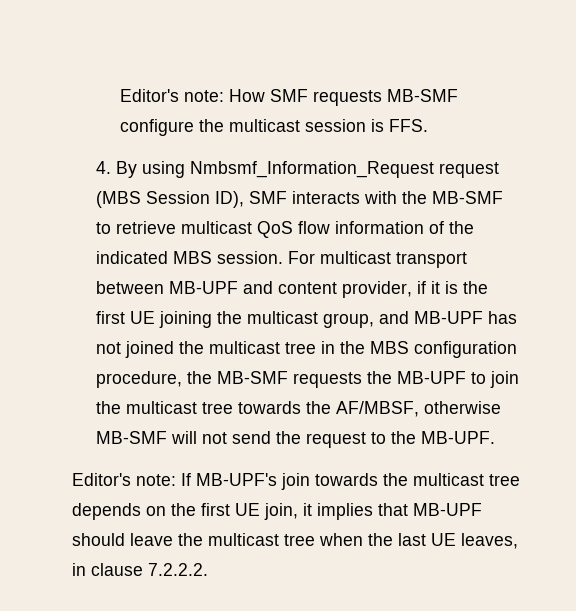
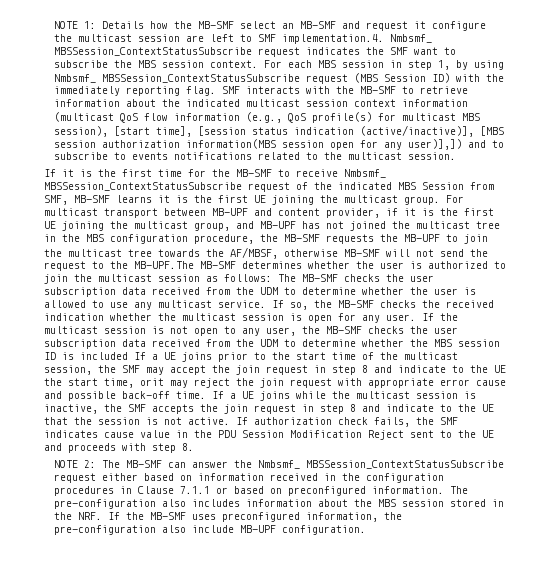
[119,89,458,106] [119,119,428,136] [95,161,499,178] [95,191,244,208] Editor's note: How SMF requests MB-SMF configure the multicast session is FFS. // 4. By using Nmbsmf_Information_Request request (MBS Session ID), -> [54,21,487,31] [54,34,433,44] [54,47,457,57] [54,60,505,70] [54,73,505,84] [54,86,217,96] NOTE 1: Details how the MB-SMF select an MB-SMF and request it configure the multicast session are left to SMF implementation.4. Nmbsmf_ MBSSession_ContextStatusSubscribe request indicates the SMF want to subscribe the MBS session context. For each MBS session in step 1, by using Nmbsmf_ MBSSession_ContextStatusSubscribe request (MBS Session ID) with the immediately reporting flag.
[180,221,474,238] [95,251,283,264] multicast QoS flow information of the indicated MBS session. -> [54,99,469,107] [54,112,481,123] [54,125,505,137] [54,139,505,150] [54,152,457,160] [43,169,386,178] [43,182,494,192] [43,195,440,205] information about the indicated multicast session context information (multicast QoS flow information (e.g., QoS profile(s) for multicast MBS session), [start time], [session status indication (active/inactive)], [MBS session authorization information(MBS session open for any user)],]) and to subscribe to events notifications related to the multicast session. // If it is the first time for the MB-SMF to receive Nmbsmf_ MBSSession_ContextStatusSubscribe request of the indicated MBS Session from SMF, MB-SMF learns it is the first UE joining the multicast group.
[420,431,495,444] [71,473,520,490] [71,503,482,520] [71,533,518,549] [71,563,208,576] MB-UPF. // Editor's note: If MB-UPF's join towards the multicast tree depends on the first UE join, it implies that MB-UPF should leave the multicast tree when the last UE leaves, in clause 7.2.2.2. -> [133,261,506,269] [43,274,434,284] [43,287,476,297] [43,300,494,310] [43,313,458,323] [43,326,458,336] [43,339,500,349] [43,352,458,362] [43,365,506,375] [43,378,506,388] [43,391,476,401] [43,404,494,414] [43,417,458,427] [43,430,494,440] [43,443,194,453] [54,460,505,469] [54,473,445,483] [54,486,469,496] [54,499,505,509] [54,512,403,522] [54,525,367,535] MB-UPF.The MB-SMF determines whether the user is authorized to join the multicast session as follows: The MB-SMF checks the user subscription data received from the UDM to determine whether the user is allowed to use any multicast service. If so, the MB-SMF checks the received indication whether the multicast session is open for any user. If the multicast session is not open to any user, the MB-SMF checks the user subscription data received from the UDM to determine whether the MBS session ID is included If a UE joins prior to the start time of the multicast session, the SMF may accept the join request in step 8 and indicate to the UE the start time, orit may reject the join request with appropriate error cause and possible back-off time. If a UE joins while the multicast session is inactive, the SMF accepts the join request in step 8 and indicate to the UE that the session is not active. If authorization check fails, the SMF indicates cause value in the PDU Session Modification Reject sent to the UE and proceeds with step 8. // NOTE 2: The MB-SMF can answer the Nmbsmf_ MBSSession_ContextStatusSubscribe request either based on information received in the configuration procedures in Clause 7.1.1 or based on preconfigured information. The pre-configuration also includes information about the MBS session stored in the NRF. If the MB-SMF uses preconfigured information, the pre-configuration also include MB-UPF configuration.

